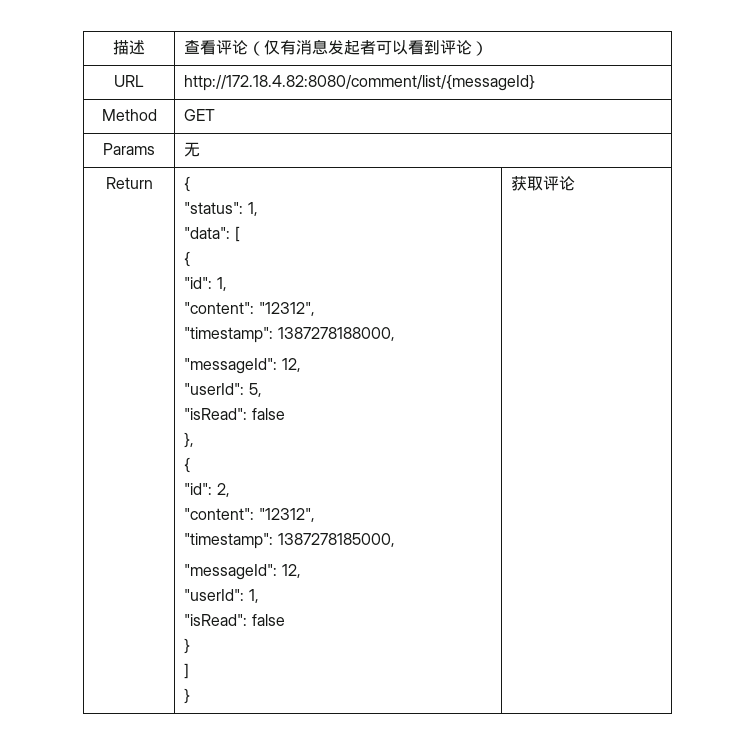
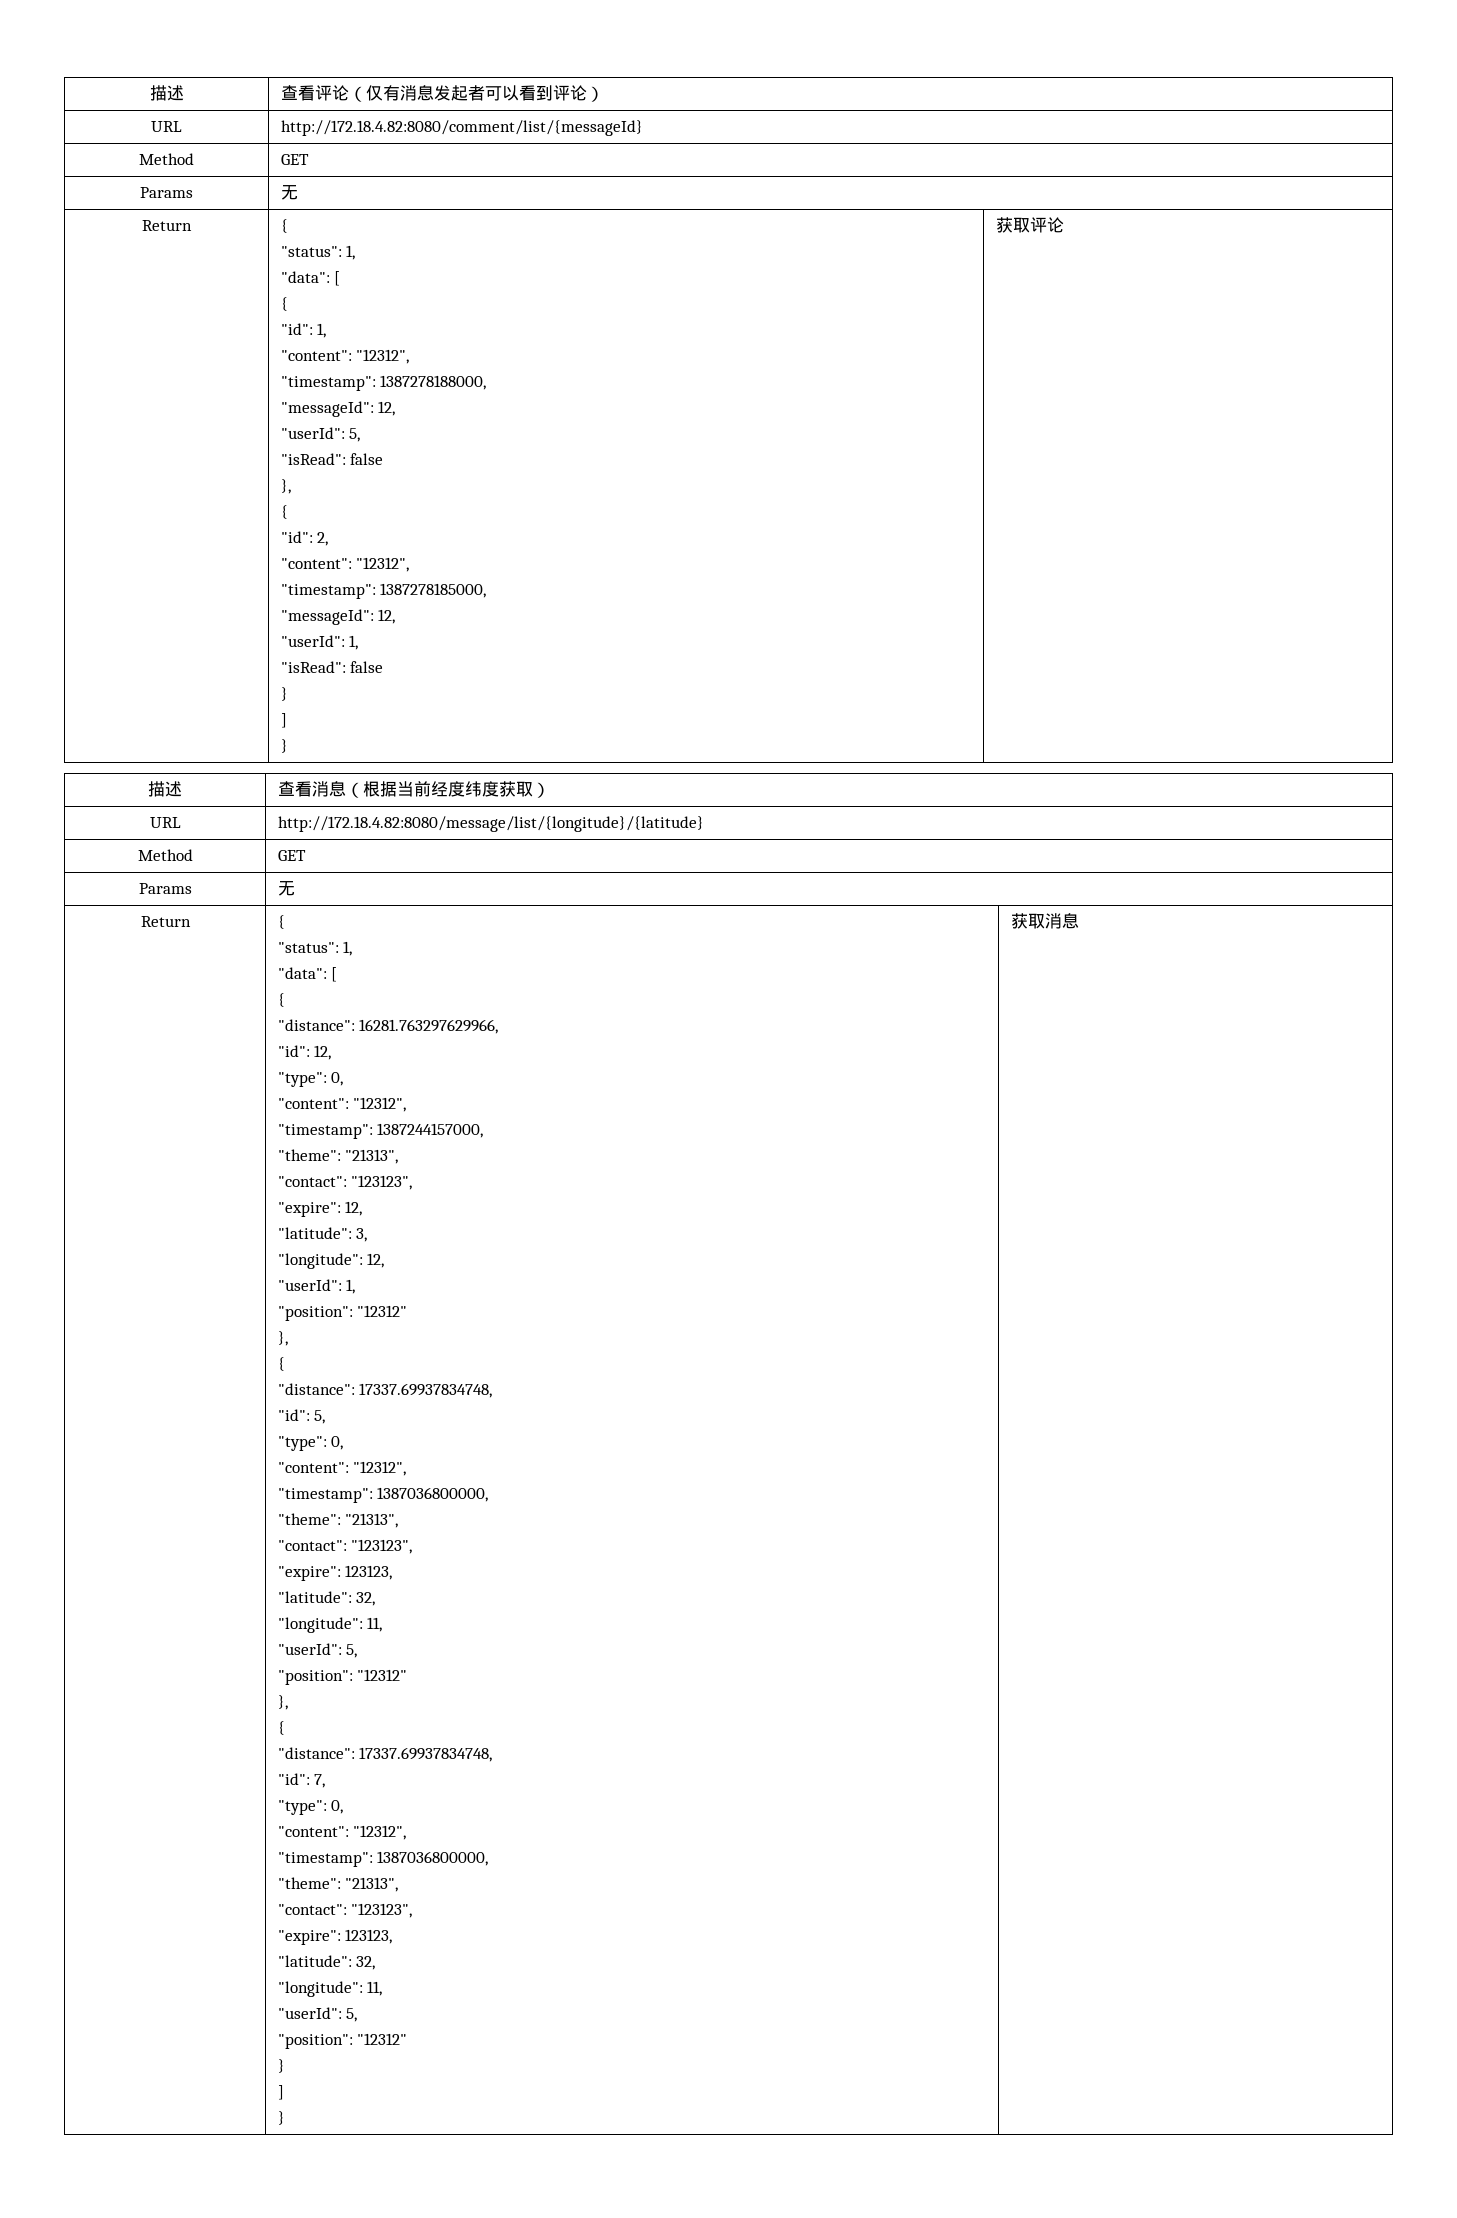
(576, 183) none -> [148,781,182,797] [277,781,550,798] [149,817,181,828] [277,816,704,832] [137,849,193,861] [277,850,306,861] [138,883,192,894] [277,881,295,896] [140,916,191,927] [277,915,285,929] [277,941,353,956] [277,967,338,982] [277,993,285,1007] [277,1019,499,1034] [277,1045,332,1060] [277,1072,344,1087] [277,1097,407,1112] [277,1123,484,1139] [277,1149,399,1164] [277,1175,413,1190] [277,1201,363,1217] [277,1227,368,1242] [277,1253,385,1269] [277,1279,356,1294] [277,1305,408,1321] [277,1331,288,1346] [277,1357,285,1371] [277,1383,493,1398] [277,1409,326,1424] [277,1436,344,1451] [277,1461,407,1476] [277,1487,489,1503] [277,1513,399,1528] [277,1539,413,1554] [277,1565,393,1581] [277,1591,376,1606] [277,1617,383,1633] [277,1643,358,1658] [277,1669,408,1685] [277,1695,288,1710] [277,1721,285,1735] [277,1747,493,1762] [277,1773,326,1788] [277,1800,344,1815] [277,1825,407,1840] [277,1851,489,1867] [277,1877,399,1892] [277,1903,413,1918] [277,1929,393,1945] [277,1955,376,1970] [277,1981,383,1997] [277,2007,358,2022] [277,2033,408,2049] [277,2059,285,2073] [277,2085,284,2100] [277,2111,285,2125] [1010,913,1079,929] // 描述 | 查看消息（根据当前经度纬度获取） // URL | http://172.18.4.82:8080/message/list/{longitude}/{latitude} // Method | GET // Params | 无 // Return | { // "status": 1, // "data": [ // { // "distance": 16281.763297629966, // "id": 12, // "type": 0, // "content": "12312", // "timestamp": 1387244157000, // "theme": "21313", // "contact": "123123", // "expire": 12, // "latitude": 3, // "longitude": 12, // "userId": 1, // "position": "12312" // }, // { // "distance": 17337.69937834748, // "id": 5, // "type": 0, // "content": "12312", // "timestamp": 1387036800000, // "theme": "21313", // "contact": "123123", // "expire": 123123, // "latitude": 32, // "longitude": 11, // "userId": 5, // "position": "12312" // }, // { // "distance": 17337.69937834748, // "id": 7, // "type": 0, // "content": "12312", // "timestamp": 1387036800000, // "theme": "21313", // "contact": "123123", // "expire": 123123, // "latitude": 32, // "longitude": 11, // "userId": 5, // "position": "12312" // } // ] // } | 获取消息

